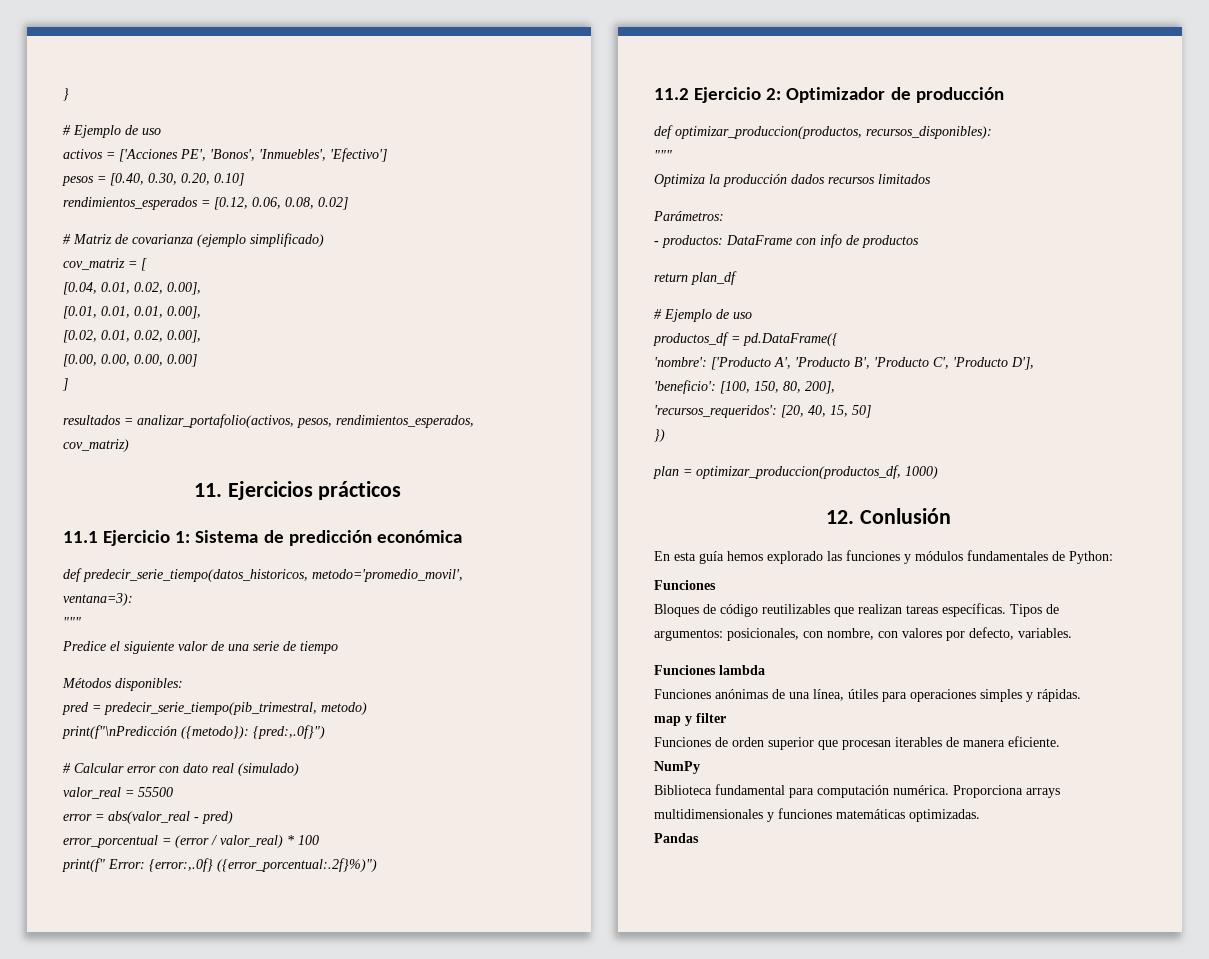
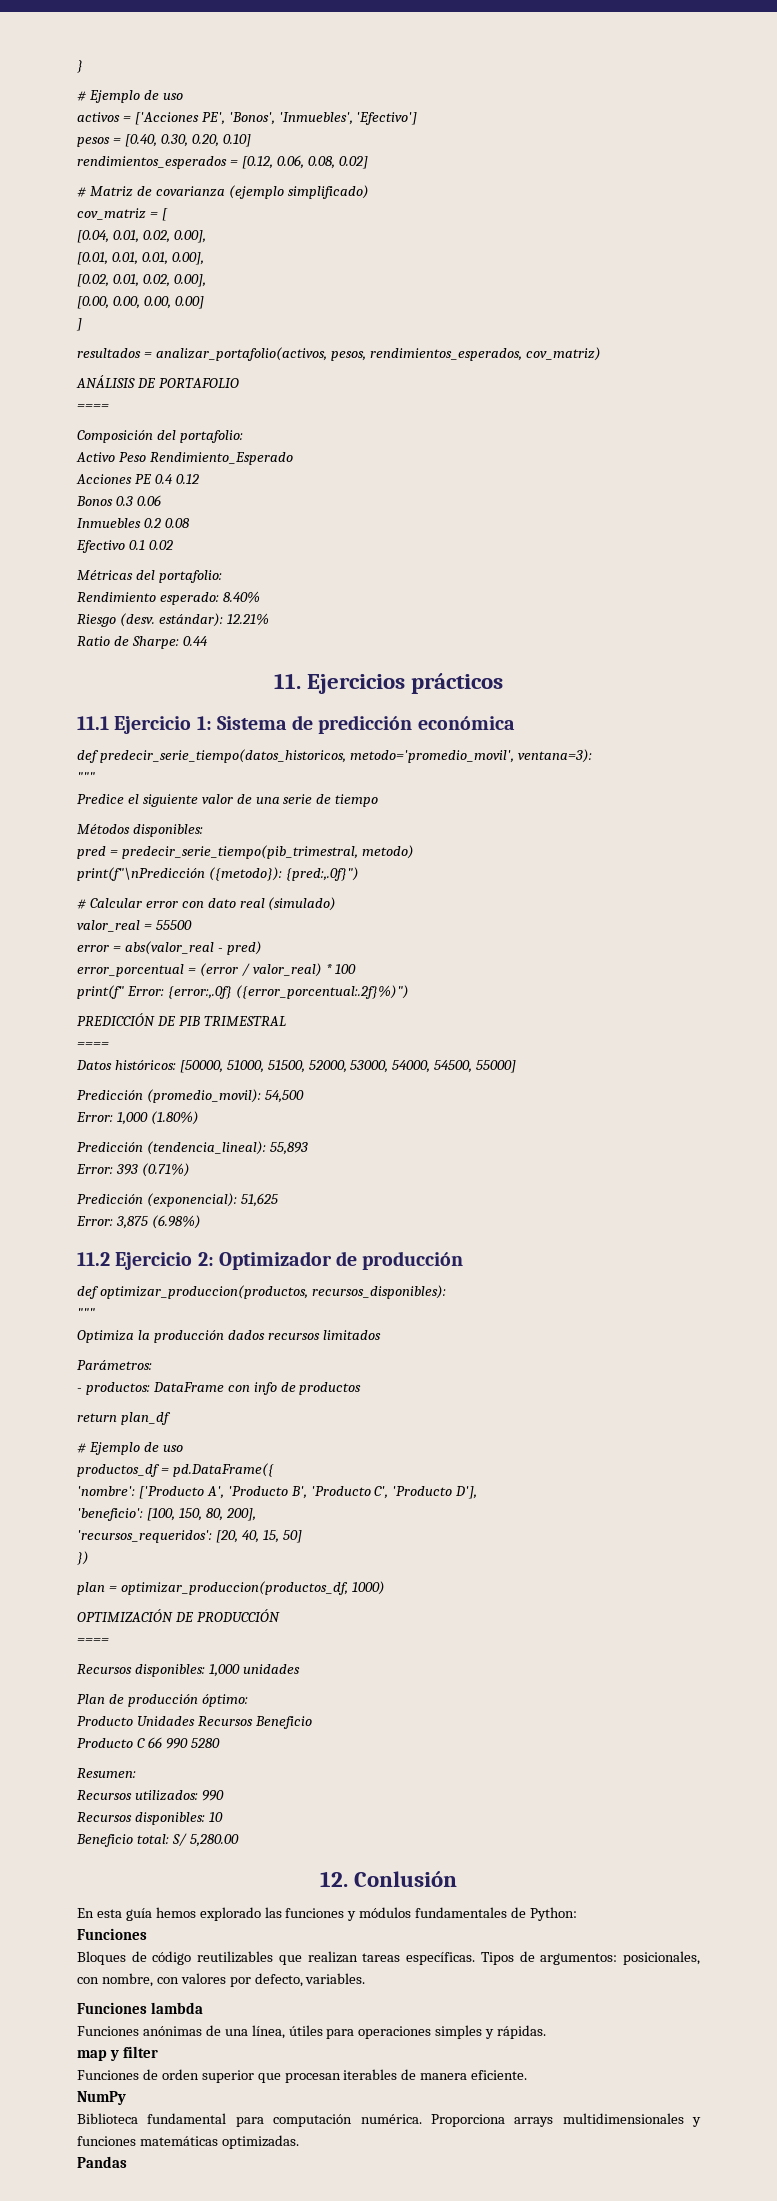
(129, 445) none -> [76,375,239,388] [77,404,109,410] [77,430,243,443] [76,452,293,465] [76,474,199,484] [76,495,161,506] [77,518,190,528] [76,540,173,553] [77,570,222,583] [77,591,260,605] [77,613,269,627] [77,636,208,649] // ANÁLISIS DE PORTAFOLIO // ==== // Composición del portafolio: // Activo Peso Rendimiento_Esperado // Acciones PE 0.4 0.12 // Bonos 0.3 0.06 // Inmuebles 0.2 0.08 // Efectivo 0.1 0.02 // Métricas del portafolio: // Rendimiento esperado: 8.40% // Riesgo (desv. estándar): 12.21% // Ratio de Sharpe: 0.44
(377, 865) none -> [77,1013,286,1026] [77,1042,109,1048] [76,1060,517,1073] [77,1089,304,1103] [76,1111,199,1125] [77,1141,308,1155] [76,1163,190,1177] [77,1193,278,1207] [76,1215,201,1229] // PREDICCIÓN DE PIB TRIMESTRAL // ==== // Datos históricos: [50000, 51000, 51500, 52000, 53000, 54000, 54500, 55000] // Predicción (promedio_movil): 54,500 // Error: 1,000 (1.80%) // Predicción (tendencia_lineal): 55,893 // Error: 393 (0.71%) // Predicción (exponencial): 51,625 // Error: 3,875 (6.98%)
(938, 472) none -> [77,1609,280,1622] [77,1638,109,1644] [77,1664,300,1677] [77,1694,248,1707] [77,1716,312,1729] [77,1737,220,1749] [77,1768,136,1778] [77,1790,224,1801] [77,1812,223,1825] [76,1833,239,1847] // OPTIMIZACIÓN DE PRODUCCIÓN // ==== // Recursos disponibles: 1,000 unidades // Plan de producción óptimo: // Producto Unidades Recursos Beneficio // Producto C 66 990 5280 // Resumen: // Recursos utilizados: 990 // Recursos disponibles: 10 // Beneficio total: S/ 5,280.00

